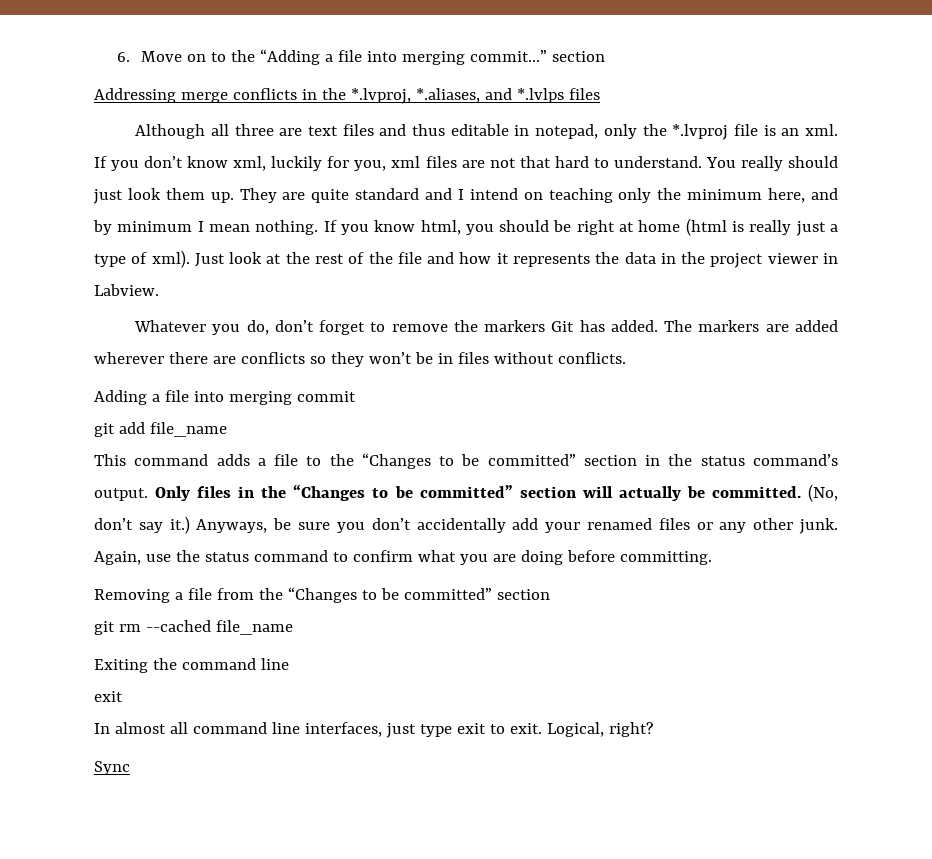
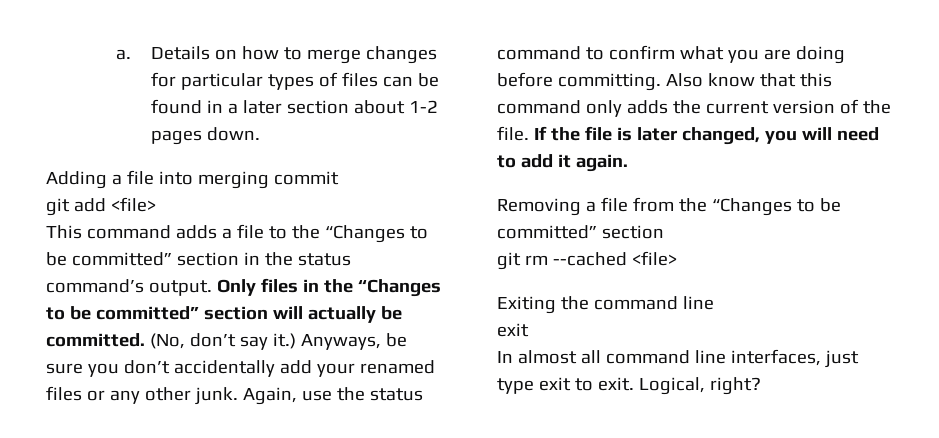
[117,49,605,65] [94,88,600,104] [135,124,838,140] [94,156,838,171] [93,188,838,204] [93,218,838,236] [94,250,839,268] [94,284,159,296] [134,320,839,335] [94,352,626,367] 6. Move on to the “Adding a file into merging commit…” section // Addressing merge conflicts in the *.lvproj, *.aliases, and *.lvlps files // Although all three are text files and thus editable in notepad, only the *.lvproj file is an xml. If you don’t know xml, luckily for you, xml files are not that hard to understand. You really should just look them up. They are quite standard and I intend on teaching only the minimum here, and by minimum I mean nothing. If you know html, you should be right at home (html is really just a type of xml). Just look at the rest of the file and how it represents the data in the project viewer in Labview. // Whatever you do, don’t forget to remove the markers Git has added. The markers are added wherever there are conflicts so they won’t be in files without conflicts. -> [115,46,437,64] [150,72,439,90] [150,99,438,114] [150,127,260,145] a. Details on how to merge changes for particular types of files can be found in a later section about 1-2 pages down.
[149,422,227,437] file_name -> [110,197,156,212] <file>
(712, 558) none -> [665,73,832,87] [497,99,891,117] [497,126,879,145] [497,154,628,172] Also know that this command only adds the current version of the file. If the file is later changed, you will need to add it again.
[215,620,293,635] file_name -> [631,251,677,266] <file>
[94,761,130,775] // Sync -> (761, 386) none

